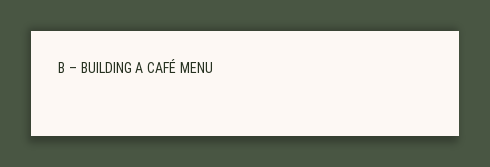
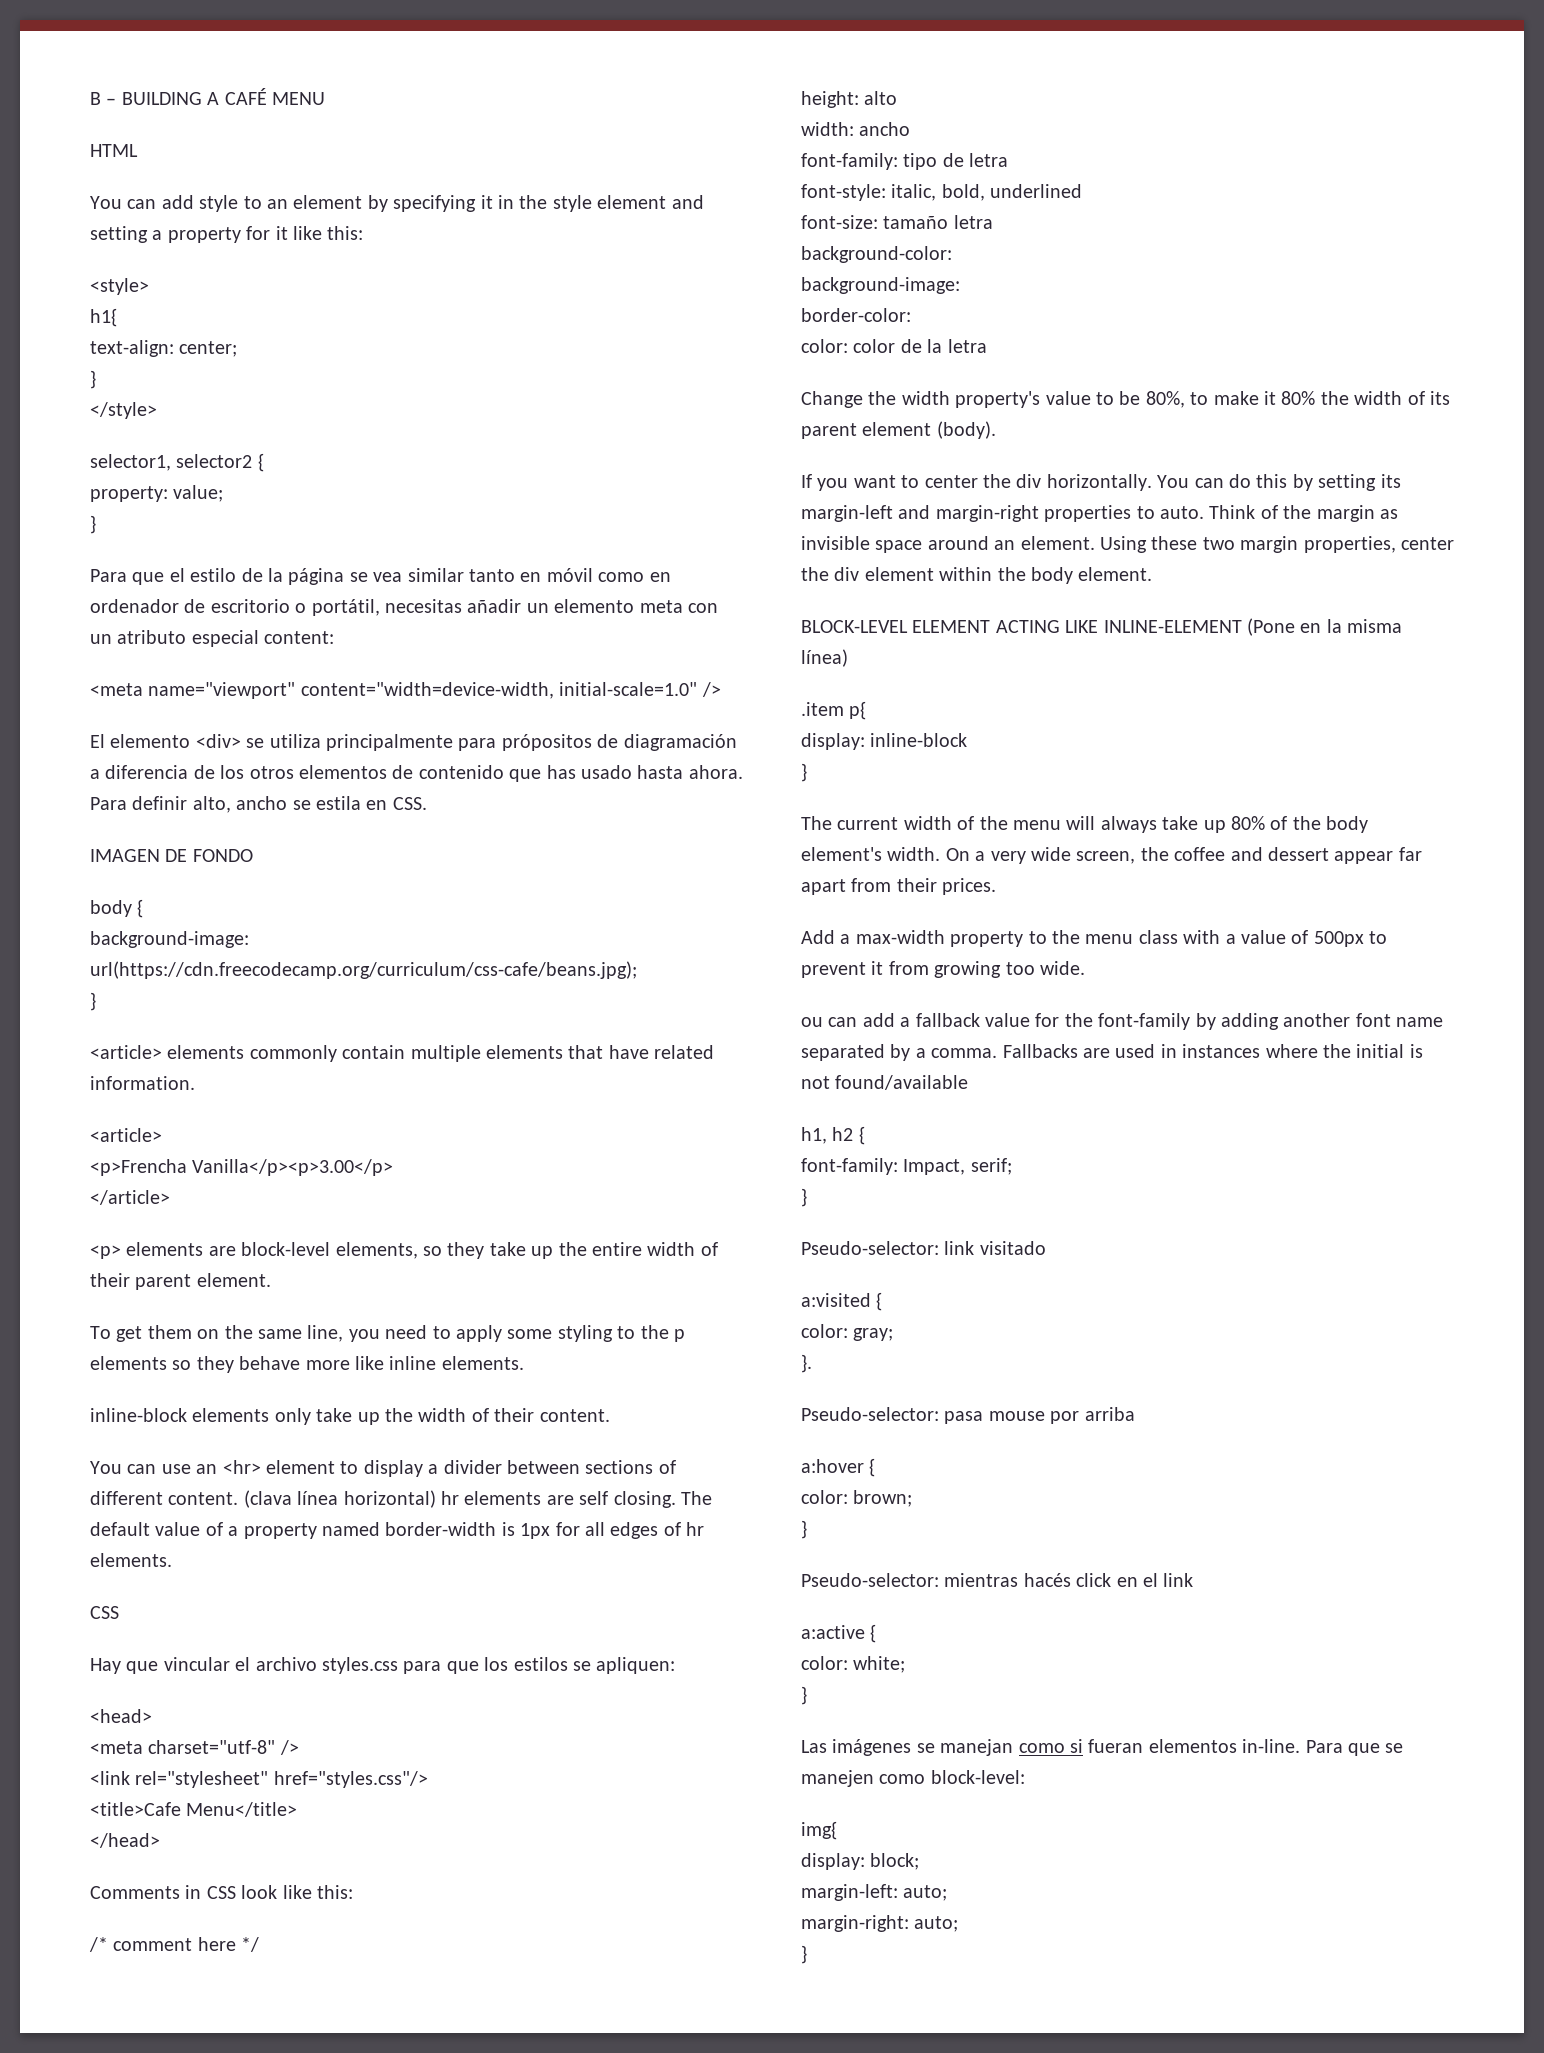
(213, 67) none -> [90,144,138,157] [90,195,704,212] [90,226,364,243] [90,278,149,295] [90,308,117,327] [90,340,238,357] [90,370,96,389] [90,402,157,419] [90,453,264,472] [90,485,224,502] [90,515,96,534] [90,568,671,585] [90,599,718,616] [90,630,335,647] [90,682,721,699] [90,734,737,751] [90,765,743,782] [90,796,427,813] [90,849,253,862] [90,899,144,918] [90,931,249,948] [90,961,637,979] [90,992,96,1011] [90,1045,715,1062] [90,1076,195,1090] [90,1128,162,1142] [90,1159,394,1176] [90,1190,170,1205] [90,1242,718,1259] [90,1273,271,1290] [90,1325,685,1342] [90,1356,524,1373] [90,1408,610,1425] [90,1460,676,1477] [90,1490,712,1508] [90,1522,705,1539] [90,1553,172,1567] [90,1606,119,1619] [90,1657,676,1674] [90,1709,152,1723] [90,1740,299,1755] [90,1771,428,1788] [90,1802,298,1817] [90,1833,160,1848] [90,1885,353,1899] [89,1937,260,1952] [801,91,898,108] [801,122,911,136] [801,153,1009,170] [801,184,1083,201] [801,215,993,229] [801,246,952,263] [801,277,960,294] [801,308,911,322] [801,339,987,353] [801,391,1450,408] [801,421,996,439] [801,474,1401,491] [801,505,1398,522] [801,536,1454,553] [801,567,1153,584] [801,618,1403,636] [801,649,848,667] [801,701,867,720] [801,733,968,750] [801,763,807,782] [801,816,1369,833] [801,847,1422,864] [801,878,997,895] [801,930,1388,947] [801,961,1085,978] [801,1013,1444,1030] [801,1044,1423,1061] [801,1075,969,1090] [801,1126,865,1145] [801,1158,1012,1175] [801,1188,807,1207] [801,1241,1046,1255] [801,1292,883,1311] [801,1324,894,1341] [801,1354,812,1373] [801,1407,1135,1424] [801,1458,876,1477] [801,1490,913,1507] [801,1520,807,1539] [801,1573,1194,1587] [801,1624,877,1643] [801,1656,906,1673] [801,1686,807,1705] [801,1739,1404,1756] [801,1770,1025,1787] [801,1821,837,1840] [801,1853,920,1870] [801,1884,948,1901] [801,1915,959,1932] [801,1945,807,1964] // HTML // You can add style to an element by specifying it in the style element and setting a property for it like this: // <style> // h1{ // text-align: center; // } // </style> // selector1, selector2 { // property: value; // } // Para que el estilo de la página se vea similar tanto en móvil como en ordenador de escritorio o portátil, necesitas añadir un elemento meta con un atributo especial content: // <meta name="viewport" content="width=device-width, initial-scale=1.0" /> // El elemento <div> se utiliza principalmente para própositos de diagramación a diferencia de los otros elementos de contenido que has usado hasta ahora. Para definir alto, ancho se estila en CSS. // IMAGEN DE FONDO // body { // background-image: url(https://cdn.freecodecamp.org/curriculum/css-cafe/beans.jpg); // } // <article> elements commonly contain multiple elements that have related information. // <article> // <p>Frencha Vanilla</p><p>3.00</p> // </article> // <p> elements are block-level elements, so they take up the entire width of their parent element. // To get them on the same line, you need to apply some styling to the p elements so they behave more like inline elements. // inline-block elements only take up the width of their content. // You can use an <hr> element to display a divider between sections of different content. (clava línea horizontal) hr elements are self closing. The default value of a property named border-width is 1px for all edges of hr elements. // CSS // Hay que vincular el archivo styles.css para que los estilos se apliquen: // <head> // <meta charset="utf-8" /> // <link rel="stylesheet" href="styles.css"/> // <title>Cafe Menu</title> // </head> // Comments in CSS look like this: // /* comment here */ // height: alto // width: ancho // font-family: tipo de letra // font-style: italic, bold, underlined // font-size: tamaño letra // background-color: // background-image: // border-color: // color: color de la letra // Change the width property's value to be 80%, to make it 80% the width of its parent element (body). // If you want to center the div horizontally. You can do this by setting its margin-left and margin-right properties to auto. Think of the margin as invisible space around an element. Using these two margin properties, center the div element within the body element. // BLOCK-LEVEL ELEMENT ACTING LIKE INLINE-ELEMENT (Pone en la misma línea) // .item p{ // display: inline-block // } // The current width of the menu will always take up 80% of the body element's width. On a very wide screen, the coffee and dessert appear far apart from their prices. // Add a max-width property to the menu class with a value of 500px to prevent it from growing too wide. // ou can add a fallback value for the font-family by adding another font name separated by a comma. Fallbacks are used in instances where the initial is not found/available // h1, h2 { // font-family: Impact, serif; // } // Pseudo-selector: link visitado // a:visited { // color: gray; // }. // Pseudo-selector: pasa mouse por arriba // a:hover { // color: brown; // } // Pseudo-selector: mientras hacés click en el link // a:active { // color: white; // } // Las imágenes se manejan como si fueran elementos in-line. Para que se manejen como block-level: // img{ // display: block; // margin-left: auto; // margin-right: auto; // }

